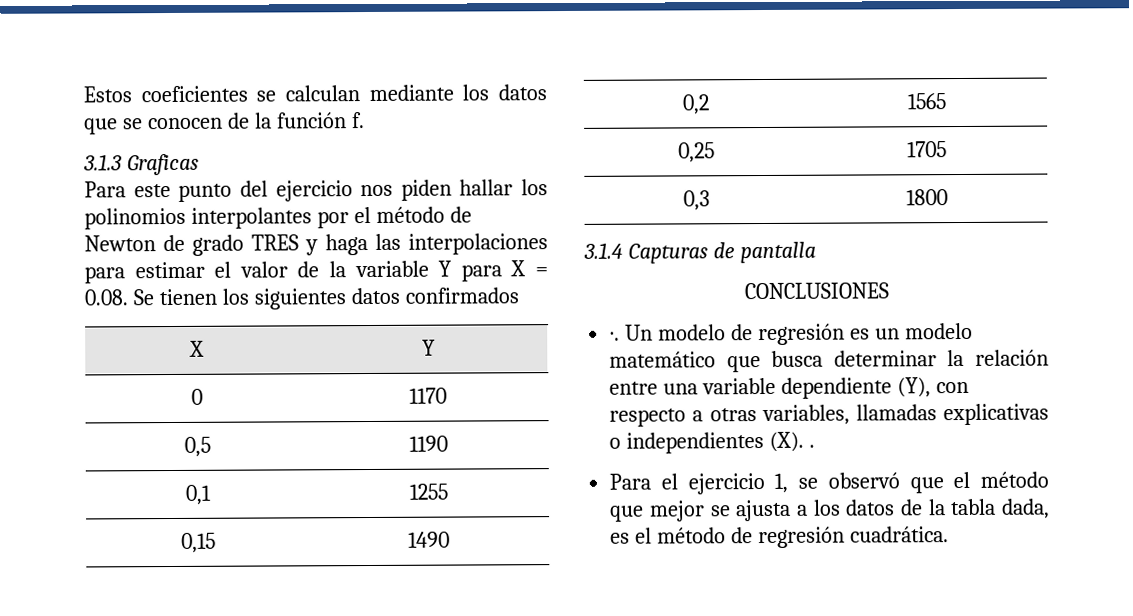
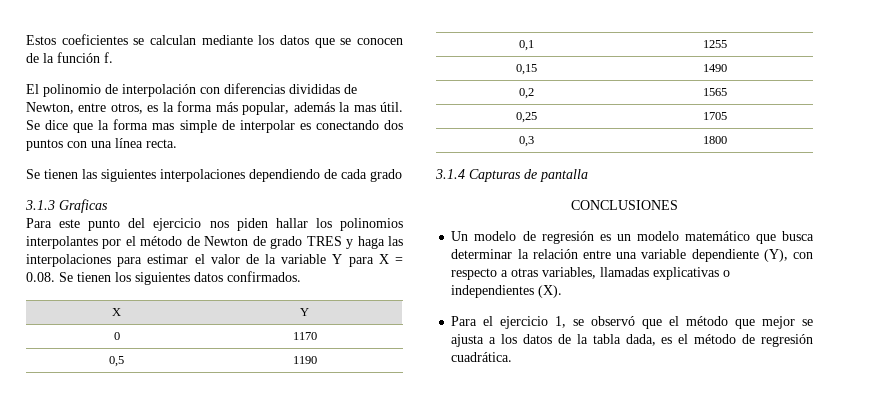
(365, 120) none -> [26,83,357,97] [26,101,403,115] [26,119,403,133] [26,138,177,151] [26,169,402,182] // El polinomio de interpolación con diferencias divididas de Newton, entre otros, es la forma más popular, además la mas útil. Se dice que la forma mas simple de interpolar es conectando dos puntos con una línea recta. // Se tienen las siguientes interpolaciones dependiendo de cada grado
[404,287,519,304] confirmados -> [227,271,301,282] confirmados.
[609,331,621,341] ∙. -> (678, 205) none
[809,444,816,448] . -> (563, 291) none

